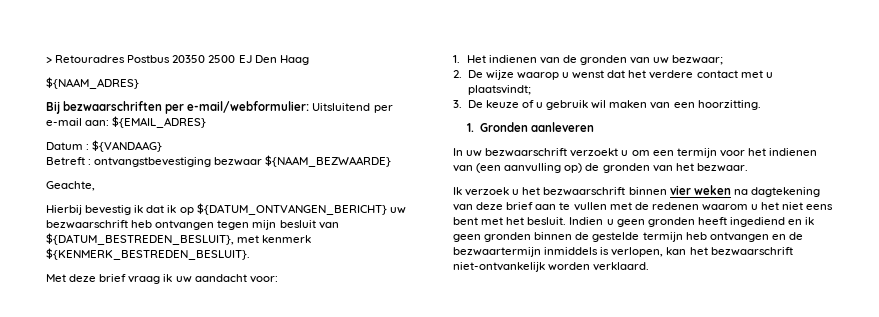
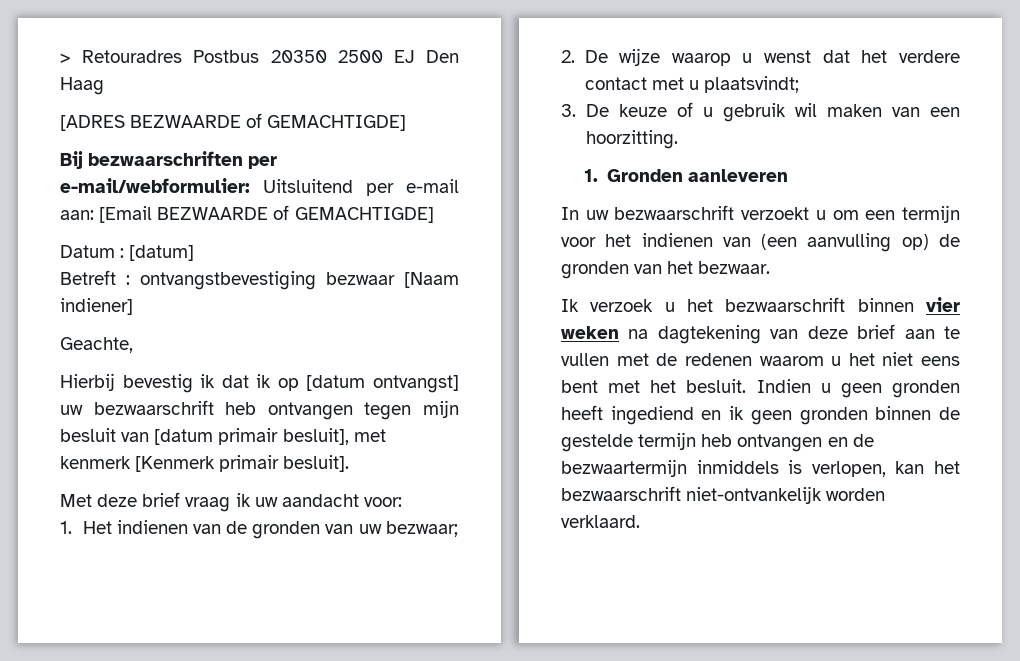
[46,77,139,89] ${NAAM_ADRES} -> [60,113,407,131] [ADRES BEZWAARDE of GEMACHTIGDE]
[112,116,207,128] ${EMAIL_ADRES} -> [99,205,434,223] [Email BEZWAARDE of GEMACHTIGDE]
[92,140,163,152] ${VANDAAG} -> [129,245,195,261] [datum]
[265,155,392,167] ${NAAM_BEZWAARDE} -> [404,272,459,288] [60,298,133,315] [Naam indiener]
[196,203,387,215] ${DATUM_ONTVANGEN_BERICHT} -> [306,375,460,393] [datum ontvangst]
[46,233,312,245] [46,248,250,260] ${DATUM_BESTREDEN_BESLUIT}, met kenmerk ${KENMERK_BESTREDEN_BESLUIT}. -> [154,428,386,445] [60,455,350,472] [datum primair besluit], met kenmerk [Kenmerk primair besluit].

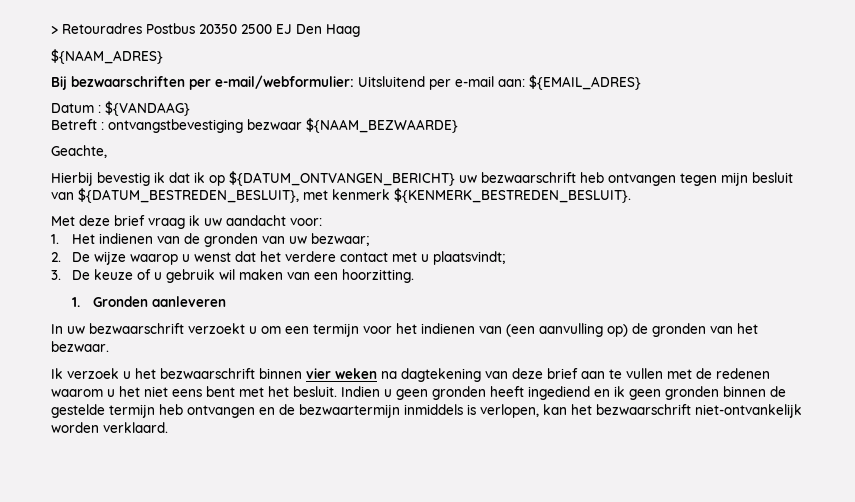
[60,113,407,131] [ADRES BEZWAARDE of GEMACHTIGDE] -> [51,49,163,64] ${NAAM_ADRES}
[99,205,434,223] [Email BEZWAARDE of GEMACHTIGDE] -> [529,75,641,90] ${EMAIL_ADRES}
[129,245,195,261] [datum] -> [105,101,190,116] ${VANDAAG}
[404,272,459,288] [60,298,133,315] [Naam indiener] -> [306,118,458,133] ${NAAM_BEZWAARDE}
[306,375,460,393] [datum ontvangst] -> [229,171,455,186] ${DATUM_ONTVANGEN_BERICHT}
[154,428,386,445] [60,455,350,472] [datum primair besluit], met kenmerk [Kenmerk primair besluit]. -> [78,188,631,203] ${DATUM_BESTREDEN_BESLUIT}, met kenmerk ${KENMERK_BESTREDEN_BESLUIT}.

